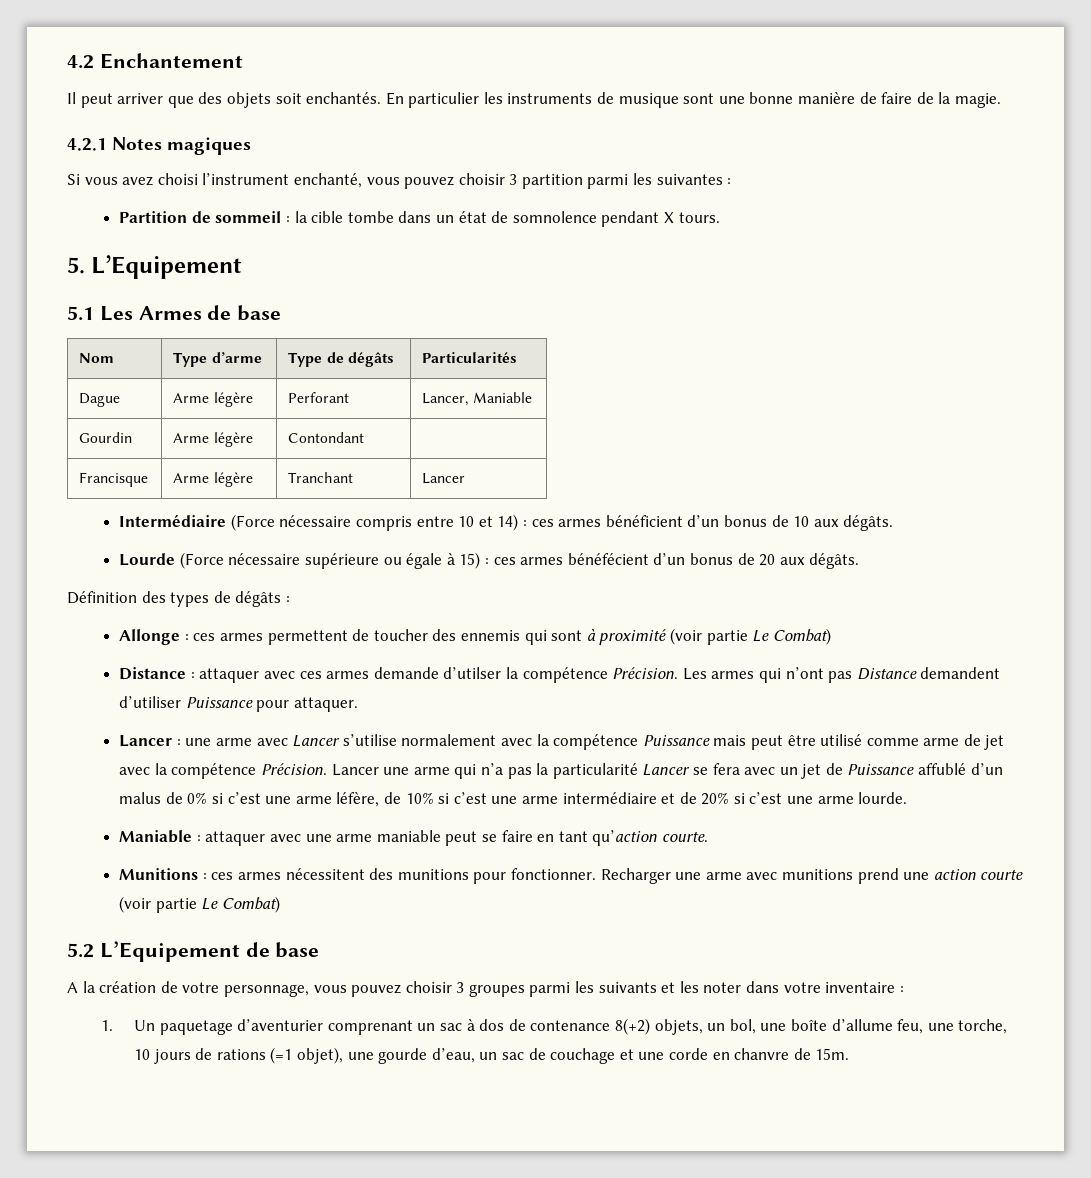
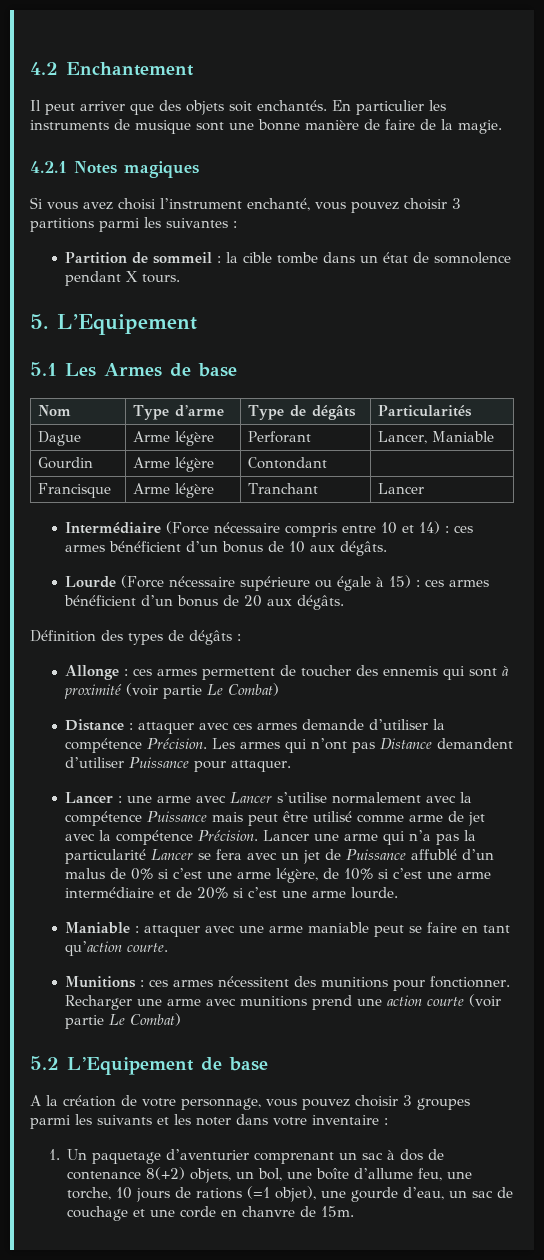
[521,174,583,189] partition -> [30,218,94,232] partitions
[567,553,649,565] bénéfécient -> [64,595,137,606] bénéficient
[443,667,502,679] d’utilser -> [369,719,429,730] d’utiliser
[336,792,380,807] léfère, -> [276,868,319,883] légère,

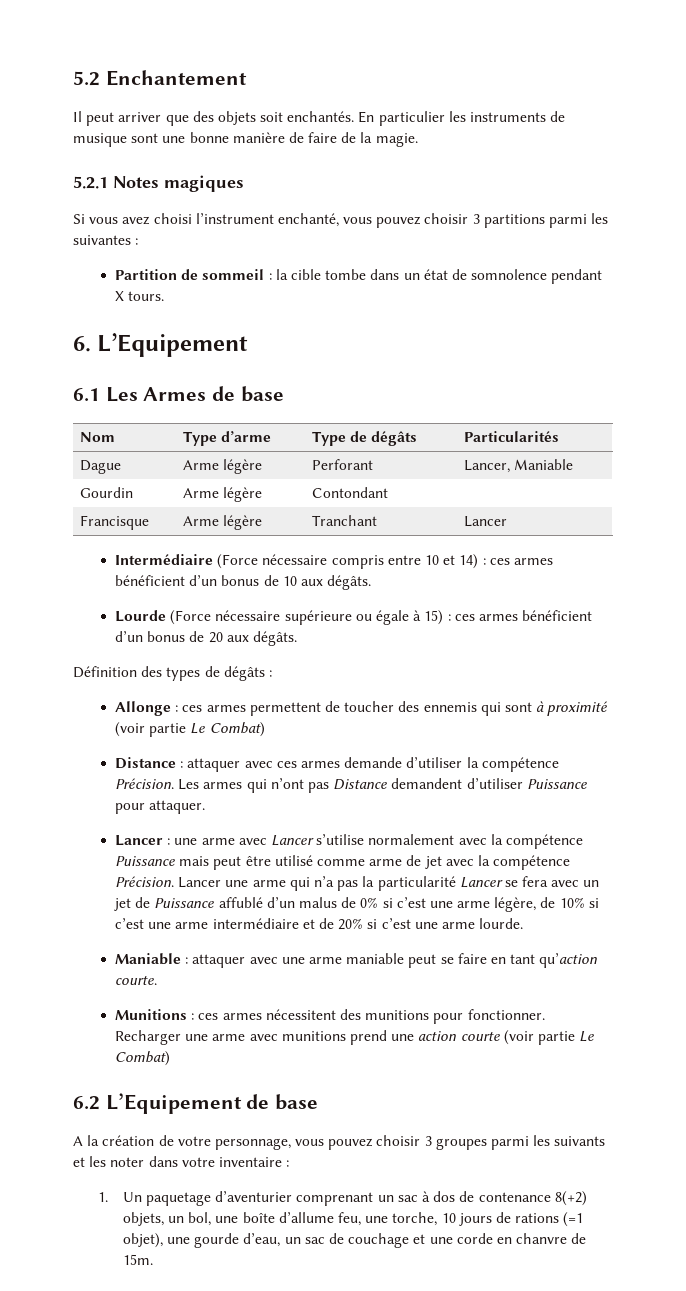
[30,62,58,75] 4.2 -> [73,71,100,86] 5.2
[30,161,67,173] 4.2.1 -> [73,176,108,189] 5.2.1
[30,314,49,329] 5. -> [73,336,91,352] 6.
[30,362,57,376] 5.1 -> [73,388,100,401] 6.1
[30,1056,59,1070] 5.2 -> [73,1096,100,1110] 6.2

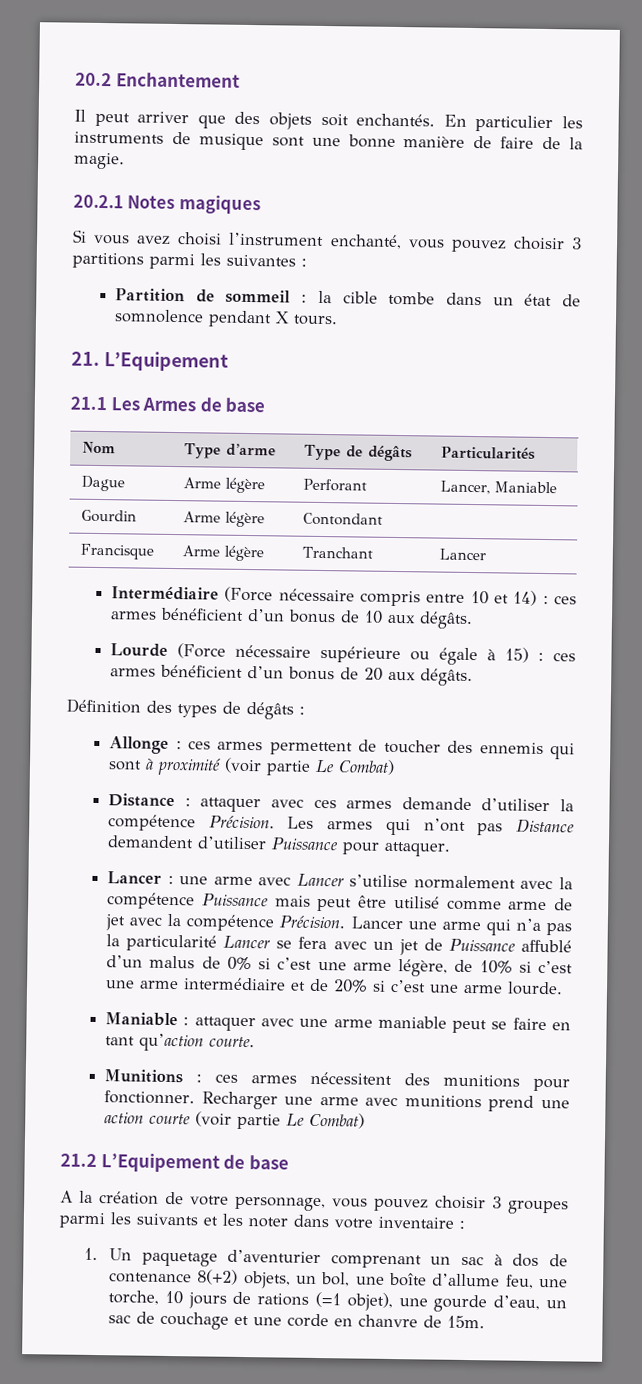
[73,71,100,86] 5.2 -> [75,72,112,87] 20.2
[73,176,108,189] 5.2.1 -> [73,194,124,209] 20.2.1
[73,336,91,352] 6. -> [71,351,100,366] 21.
[73,388,100,401] 6.1 -> [70,396,107,411] 21.1
[73,1096,100,1110] 6.2 -> [60,1153,97,1168] 21.2

